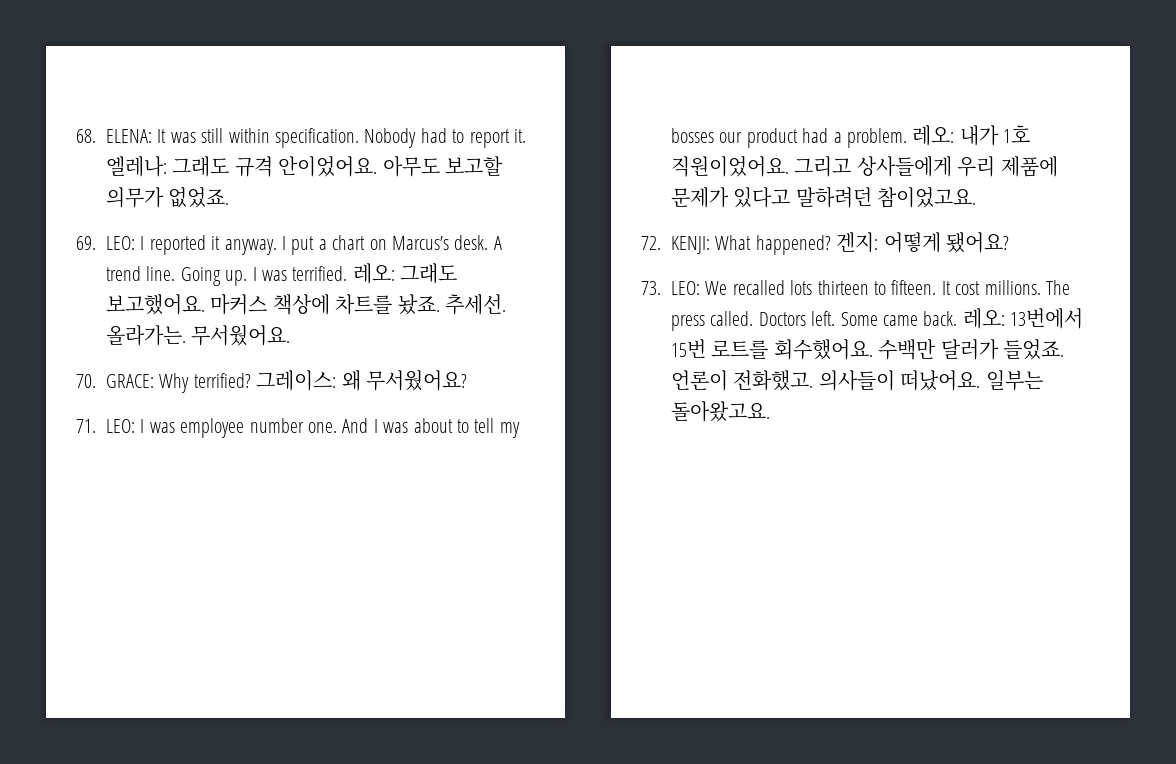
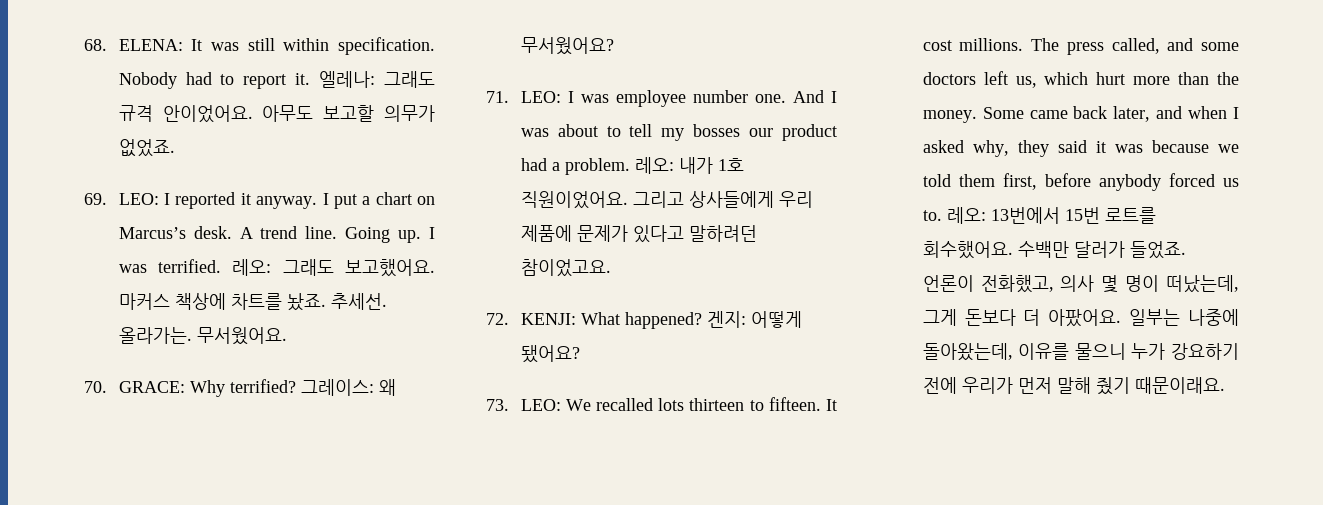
[710,311,958,326] called. Doctors left. Some came back. -> [1111,38,1239,54] [922,71,1239,88] [922,106,1239,123] [922,140,1239,157] [922,173,1239,191] [922,210,942,221] called, and some doctors left us, which hurt more than the money. Some came back later, and when I asked why, they said it was because we told them first, before anybody forced us to.
[733,370,1043,391] [671,401,770,422] 전화했고. 의사들이 떠났어요. 일부는 돌아왔고요. -> [980,275,1239,293] [922,309,1239,327] [922,343,1239,361] [922,377,1225,395] 전화했고, 의사 몇 명이 떠났는데, 그게 돈보다 더 아팠어요. 일부는 나중에 돌아왔는데, 이유를 물으니 누가 강요하기 전에 우리가 먼저 말해 줬기 때문이래요.

